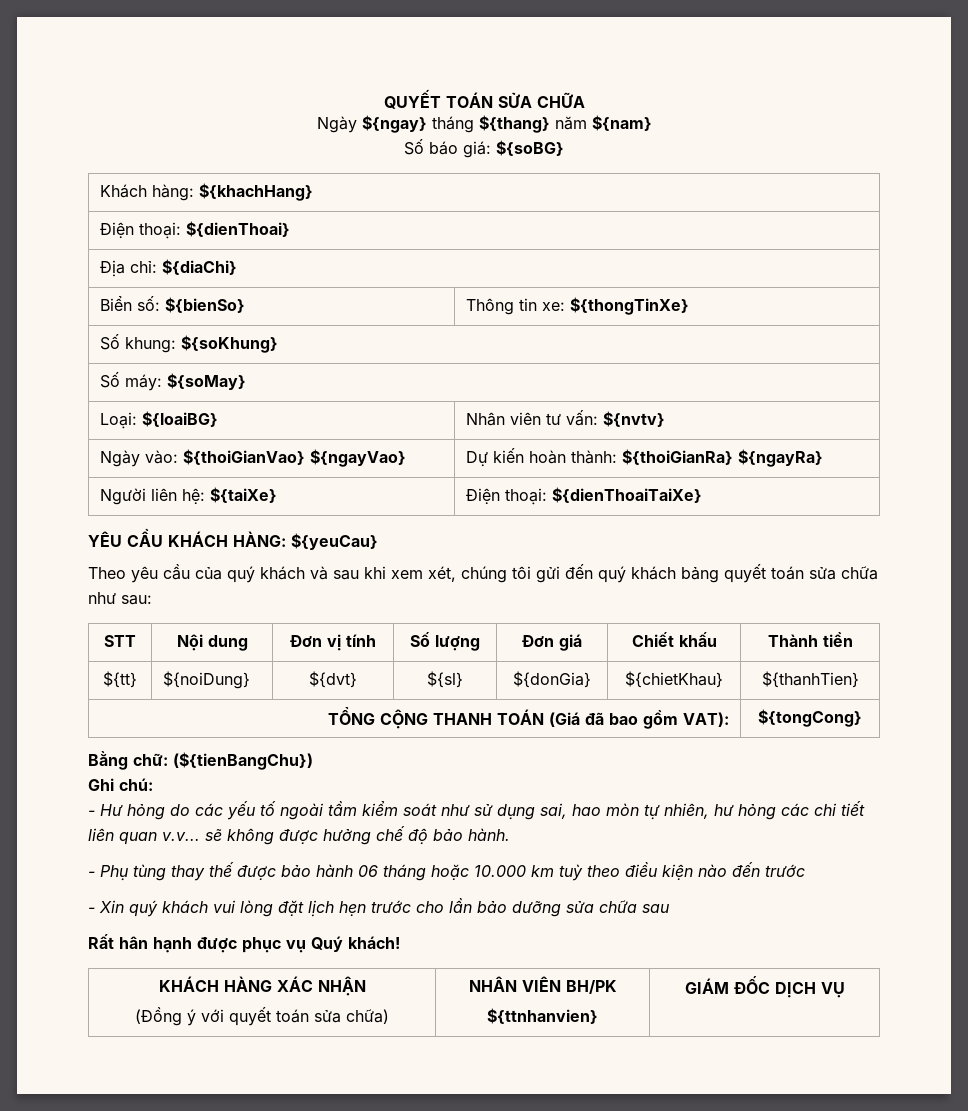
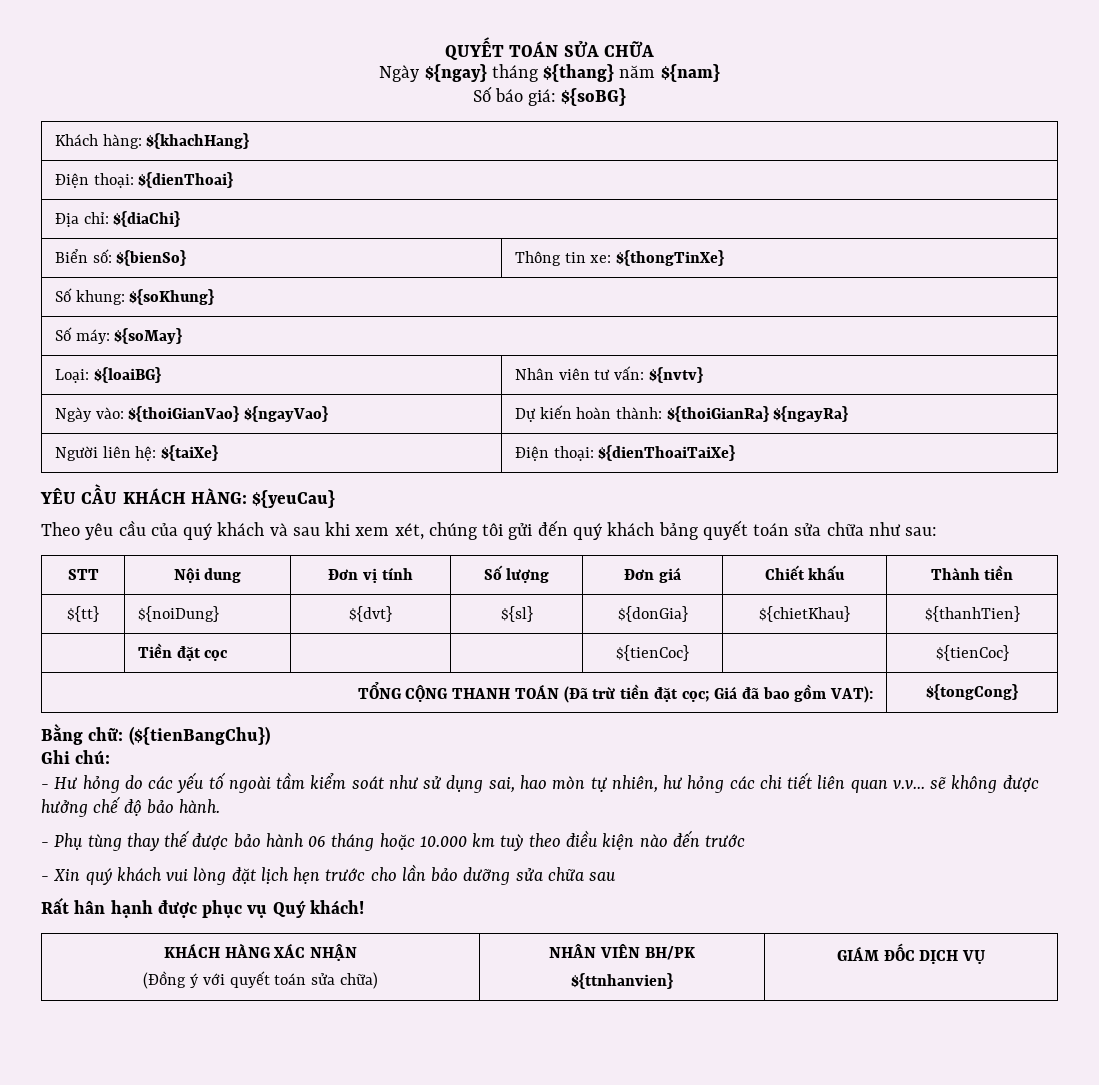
(859, 679) none -> [137,643,228,661] [616,645,689,661] [935,645,1009,661] // | Tiền đặt cọc | | | ${tienCoc} | | ${tienCoc}
[548,712,580,727] (Giá -> [563,684,738,703] (Đã trừ tiền đặt cọc; Giá

